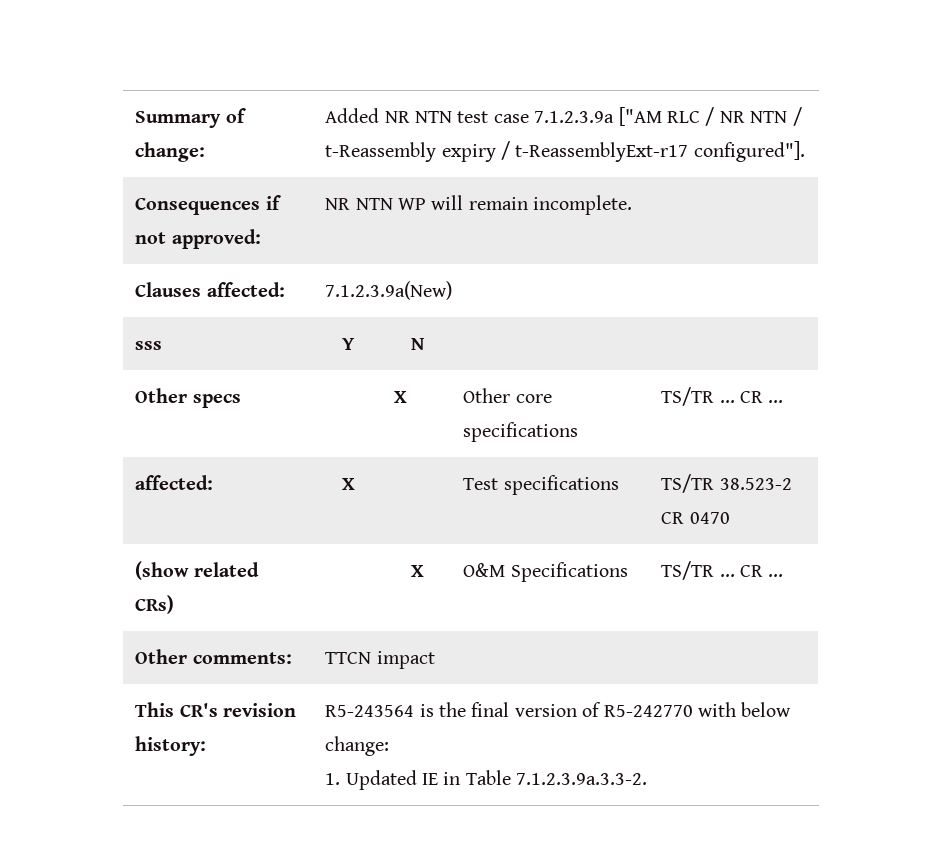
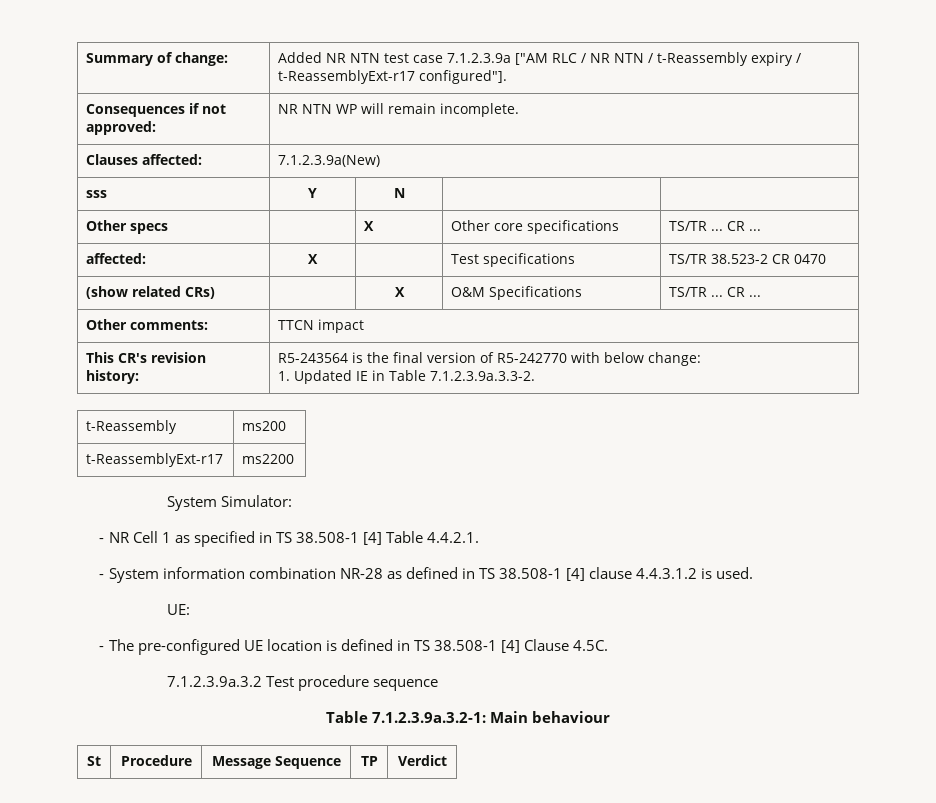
(648, 779) none -> [86,420,178,434] [242,421,287,431] [86,453,224,467] [242,454,295,464] [166,495,293,511] [99,531,480,547] [99,567,754,583] [166,604,190,615] [99,639,609,655] [166,675,439,691] [325,711,611,723] [87,756,101,766] [120,755,192,766] [211,756,341,769] [360,756,378,766] [397,755,447,766] // t-Reassembly | ms200 // t-ReassemblyExt-r17 | ms2200 // System Simulator: // - NR Cell 1 as specified in TS 38.508-1 [4] Table 4.4.2.1. // - System information combination NR-28 as defined in TS 38.508-1 [4] clause 4.4.3.1.2 is used. // UE: // - The pre-configured UE location is defined in TS 38.508-1 [4] Clause 4.5C. // 7.1.2.3.9a.3.2 Test procedure sequence // Table 7.1.2.3.9a.3.2-1: Main behaviour // St | Procedure | Message Sequence | TP | Verdict

